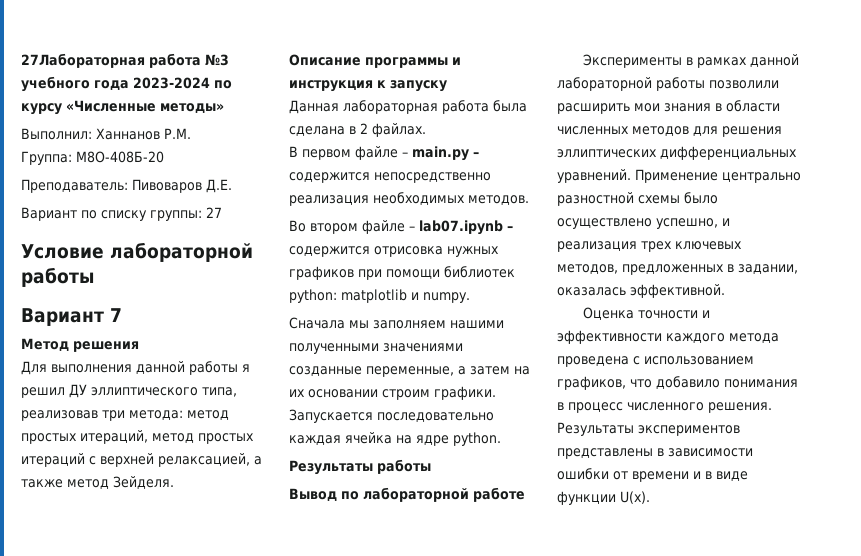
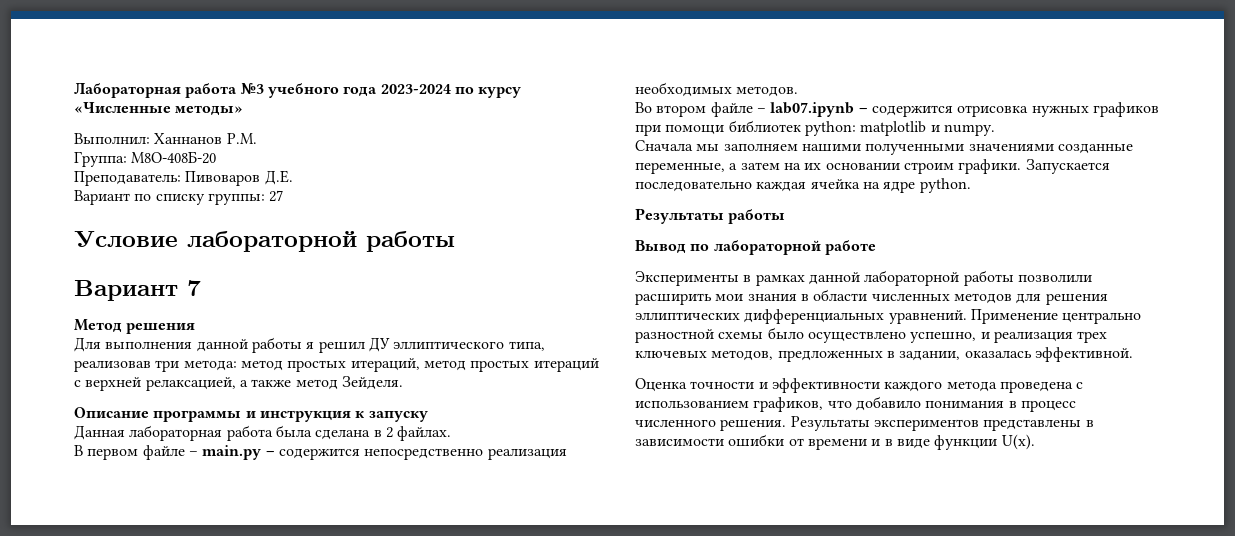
[21,53,145,68] 27Лабораторная -> [74,82,181,98] Лабораторная

